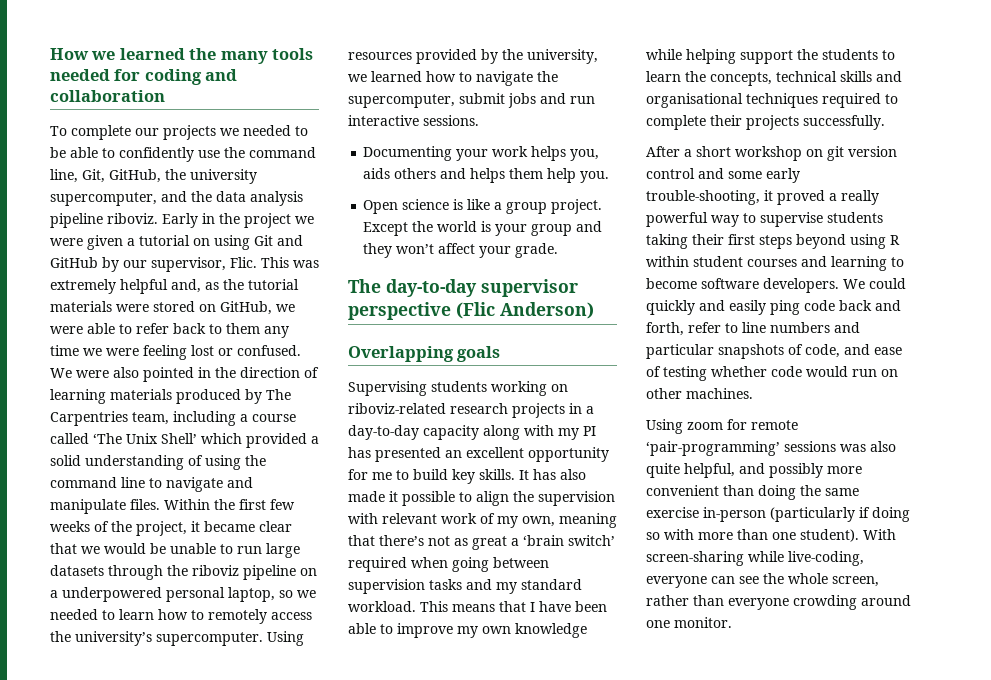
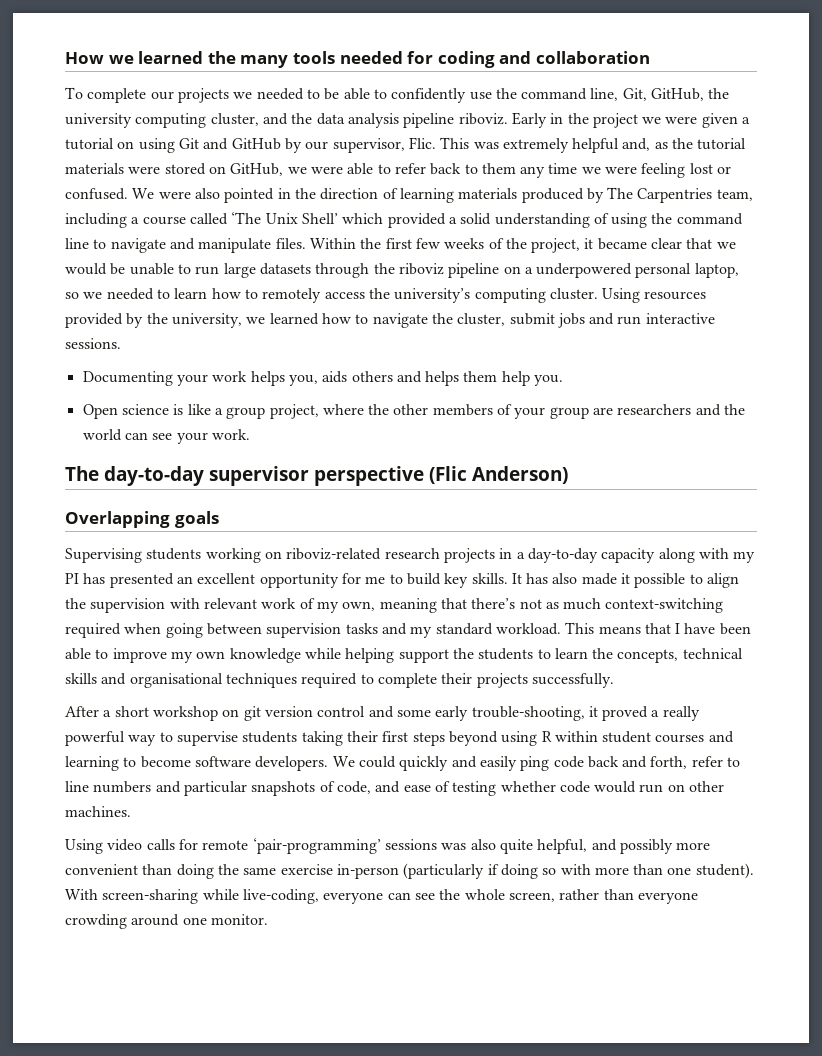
[50,192,157,206] supercomputer, -> [135,113,259,128] computing cluster,
[156,632,263,646] supercomputer. -> [474,288,598,303] computing cluster.
[348,94,455,108] supercomputer, -> [457,313,506,326] cluster,
[551,199,603,214] [363,221,603,236] [363,243,559,258] project. Except the world is your group and they won’t affect your grade. -> [269,404,746,419] [82,429,250,444] project, where the other members of your group are researchers and the world can see your work.
[472,535,615,550] great a ‘brain switch’ -> [563,598,724,613] much context-switching
[687,422,723,430] zoom -> [107,839,175,851] video calls

